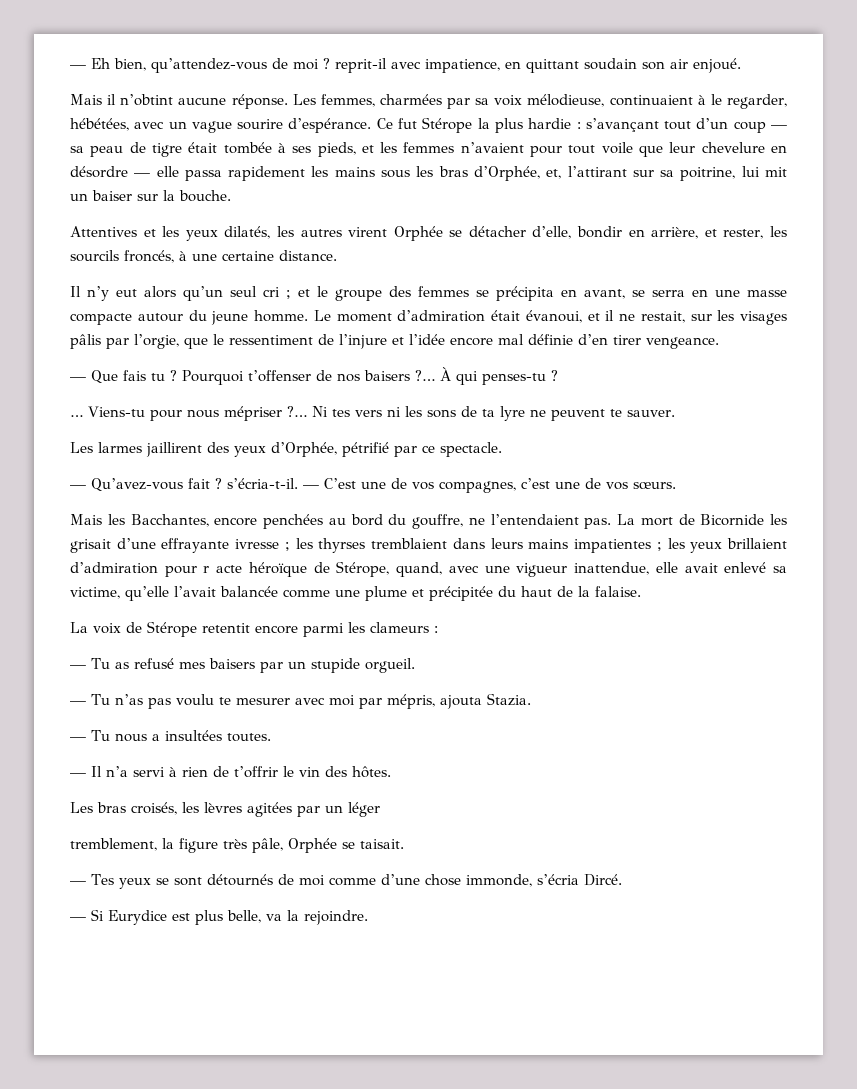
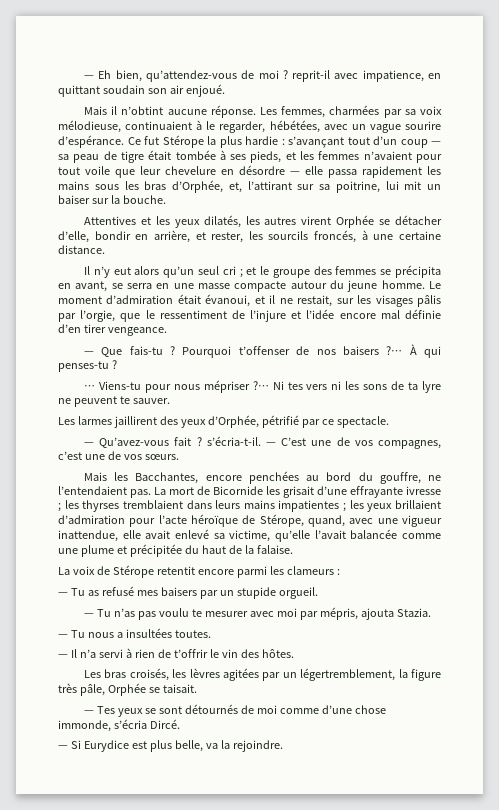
[123,370,165,381] fais tu -> [129,346,163,355] fais-tu
[203,565,243,573] r acte -> [158,515,187,524] l’acte
[348,802,380,817] [70,838,157,851] léger // tremblement, -> [300,668,396,681] légertremblement,

